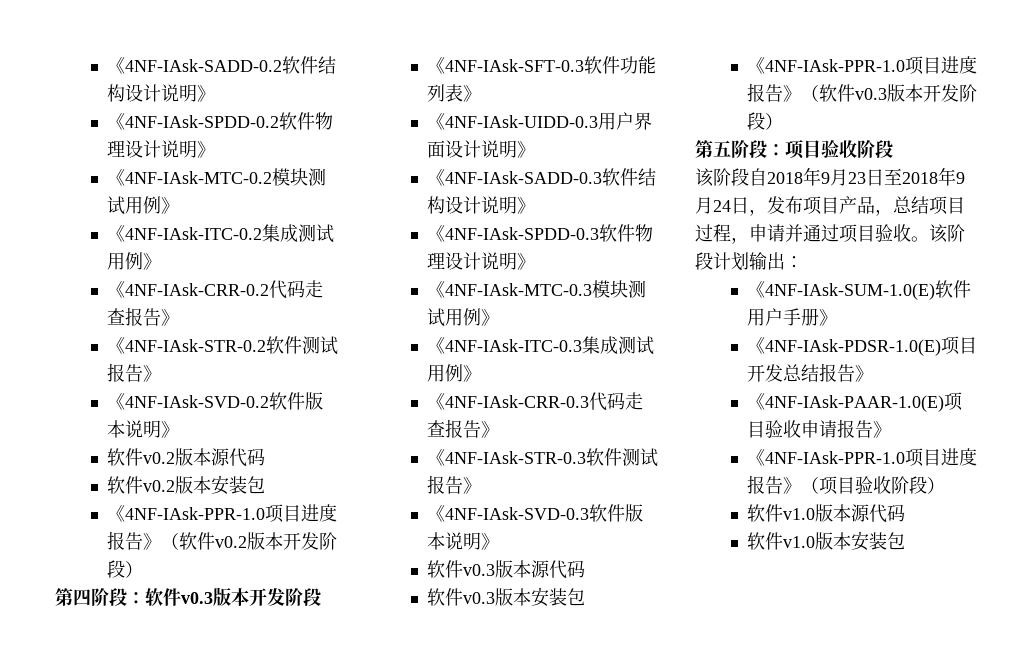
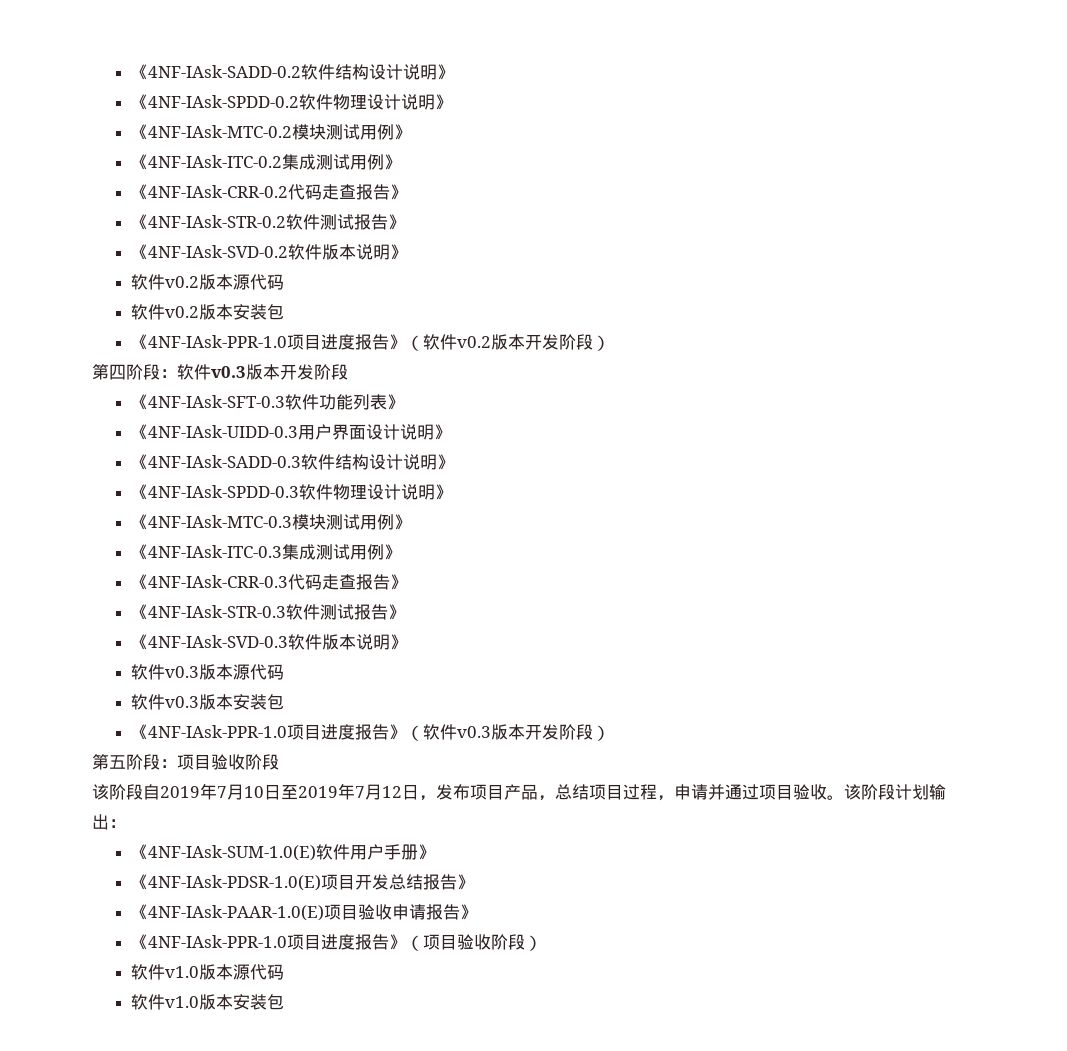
[767,167,965,186] [695,197,731,214] 2018年9月23日至2018年9月24 -> [160,783,402,800] 2019年7月10日至2019年7月12

